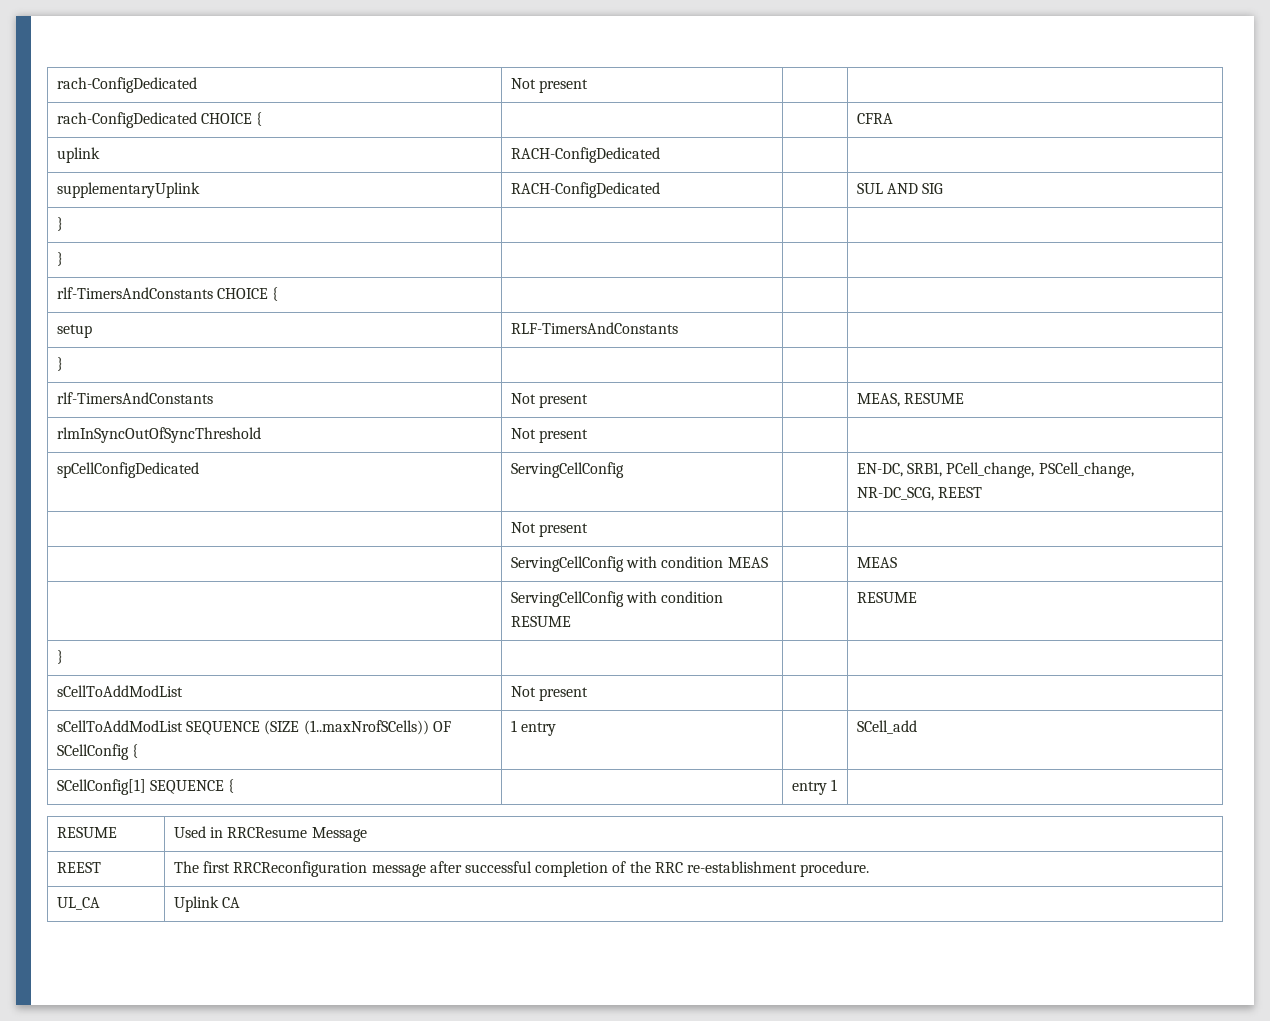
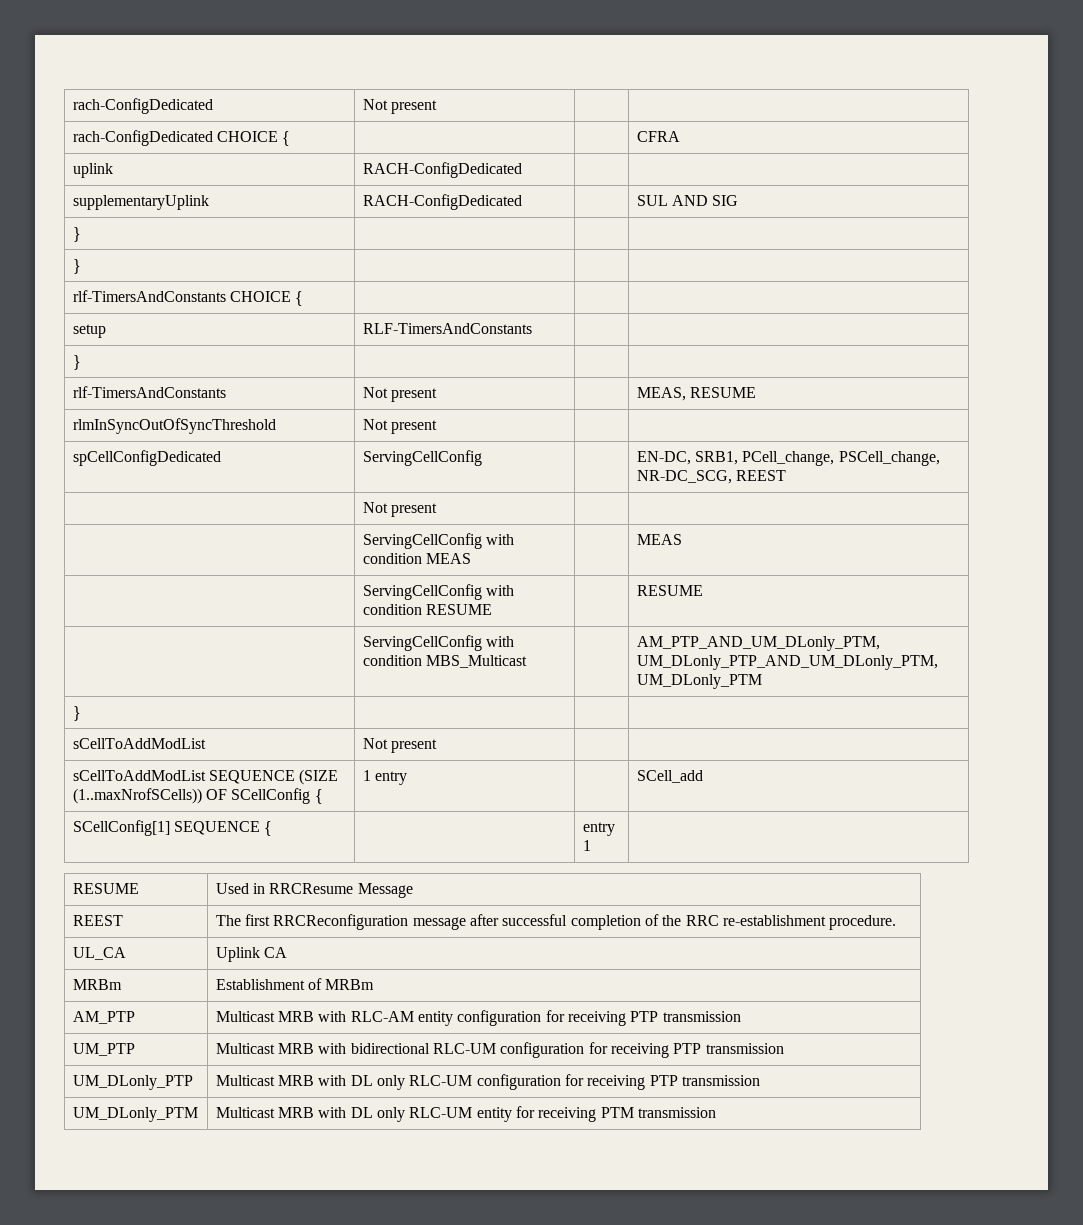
(918, 597) none -> [362,635,514,651] [362,655,527,668] [636,636,880,651] [636,655,938,670] [636,674,762,689] // | ServingCellConfig with condition MBS_Multicast | | AM_PTP_AND_UM_DLonly_PTM, UM_DLonly_PTP_AND_UM_DLonly_PTM, UM_DLonly_PTM
(241, 902) none -> [72,979,122,990] [215,978,375,990] [72,1011,135,1024] [215,1010,741,1026] [72,1043,135,1056] [215,1042,784,1058] [72,1075,193,1090] [215,1074,760,1090] [72,1107,198,1122] [215,1106,716,1122] // MRBm | Establishment of MRBm // AM_PTP | Multicast MRB with RLC-AM entity configuration for receiving PTP transmission // UM_PTP | Multicast MRB with bidirectional RLC-UM configuration for receiving PTP transmission // UM_DLonly_PTP | Multicast MRB with DL only RLC-UM configuration for receiving PTP transmission // UM_DLonly_PTM | Multicast MRB with DL only RLC-UM entity for receiving PTM transmission

